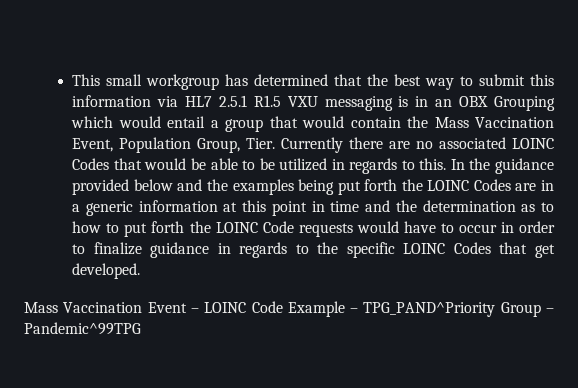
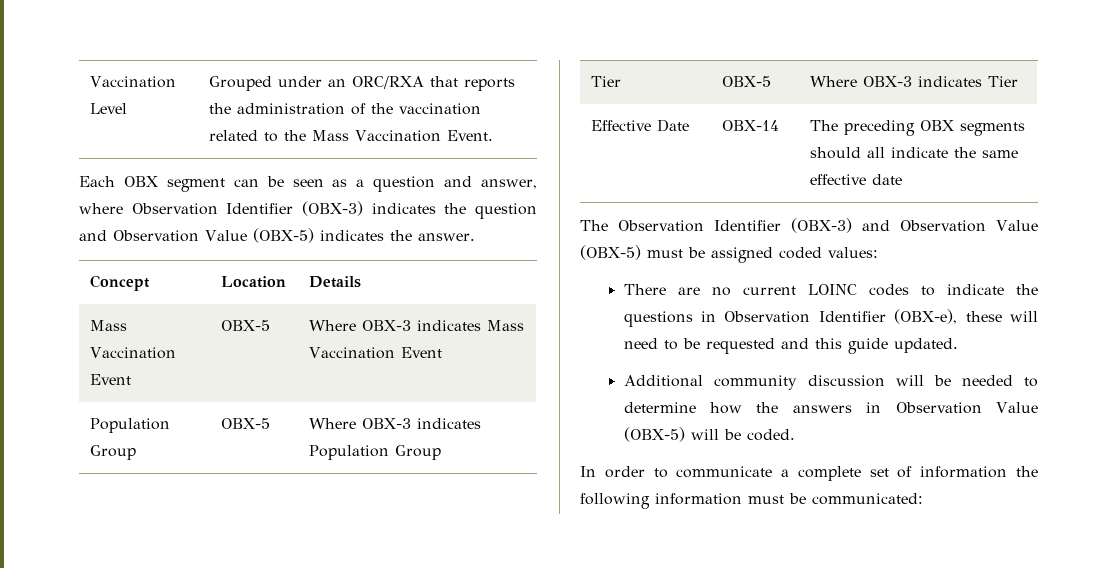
[72,74,555,90] [72,95,555,111] [71,116,554,132] [72,137,554,153] [72,158,555,174] [72,179,554,195] [72,200,554,216] [72,221,555,237] [72,242,555,258] [72,263,141,279] [24,301,554,317] [24,322,141,335] This small workgroup has determined that the best way to submit this information via HL7 2.5.1 R1.5 VXU messaging is in an OBX Grouping which would entail a group that would contain the Mass Vaccination Event, Population Group, Tier. Currently there are no associated LOINC Codes that would be able to be utilized in regards to this. In the guidance provided below and the examples being put forth the LOINC Codes are in a generic information at this point in time and the determination as to how to put forth the LOINC Code requests would have to occur in order to finalize guidance in regards to the specific LOINC Codes that get developed. // Mass Vaccination Event – LOINC Code Example – TPG_PAND^Priority Group – Pandemic^99TPG -> [90,76,177,88] [90,103,128,114] [209,76,516,91] [209,103,482,115] [209,130,494,142] [79,176,537,192] [79,201,537,219] [79,228,475,243] [90,275,151,291] [221,276,287,288] [309,276,362,288] [90,320,128,331] [90,347,177,359] [90,374,132,385] [221,320,271,331] [309,320,525,331] [309,347,443,359] [90,418,171,433] [90,445,137,460] [221,418,271,429] [309,418,482,429] [309,445,442,460] [591,76,622,87] [722,76,772,87] [810,76,1019,87] [591,119,690,132] [722,120,780,131] [810,120,1026,136] [810,147,1019,159] [810,174,903,185] [580,218,1039,233] [580,245,878,263] [623,284,1038,296] [623,309,1038,327] [623,338,958,354] [623,375,1038,390] [623,402,1039,414] [623,427,795,442] [580,466,1038,481] [580,493,923,509] Vaccination Level | Grouped under an ORC/RXA that reports the administration of the vaccination related to the Mass Vaccination Event. // Each OBX segment can be seen as a question and answer, where Observation Identifier (OBX-3) indicates the question and Observation Value (OBX-5) indicates the answer. // Concept | Location | Details // Mass Vaccination Event | OBX-5 | Where OBX-3 indicates Mass Vaccination Event // Population Group | OBX-5 | Where OBX-3 indicates Population Group // Tier | OBX-5 | Where OBX-3 indicates Tier // Effective Date | OBX-14 | The preceding OBX segments should all indicate the same effective date // The Observation Identifier (OBX-3) and Observation Value (OBX-5) must be assigned coded values: // There are no current LOINC codes to indicate the questions in Observation Identifier (OBX-e), these will need to be requested and this guide updated. // Additional community discussion will be needed to determine how the answers in Observation Value (OBX-5) will be coded. // In order to communicate a complete set of information the following information must be communicated:

